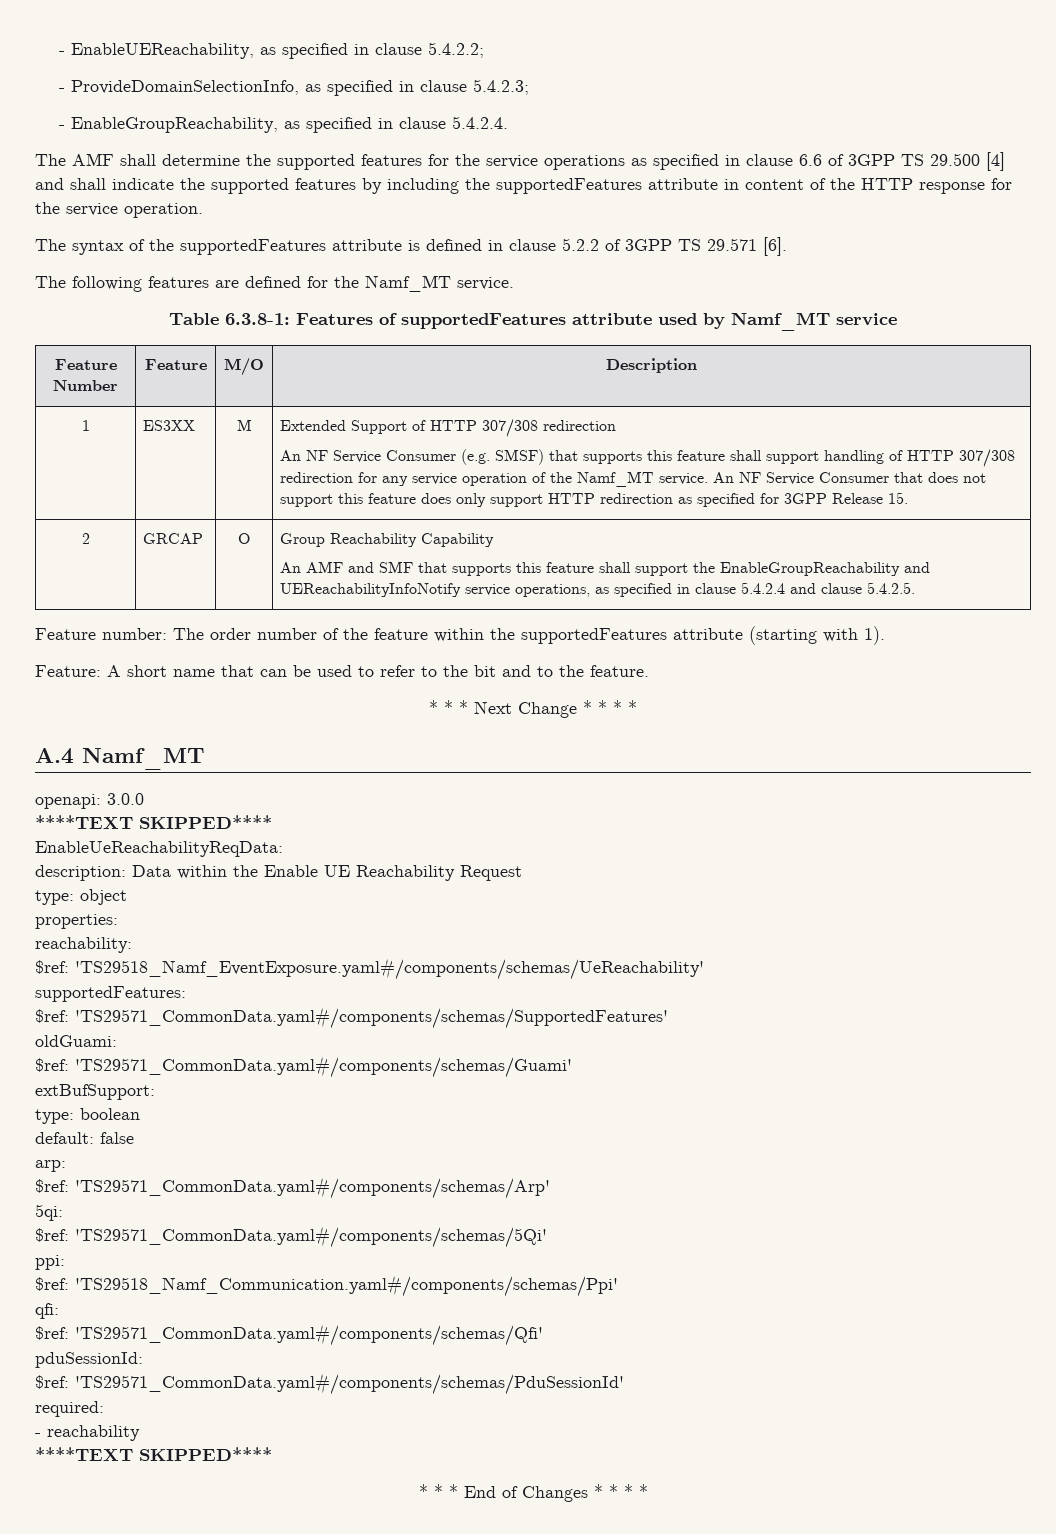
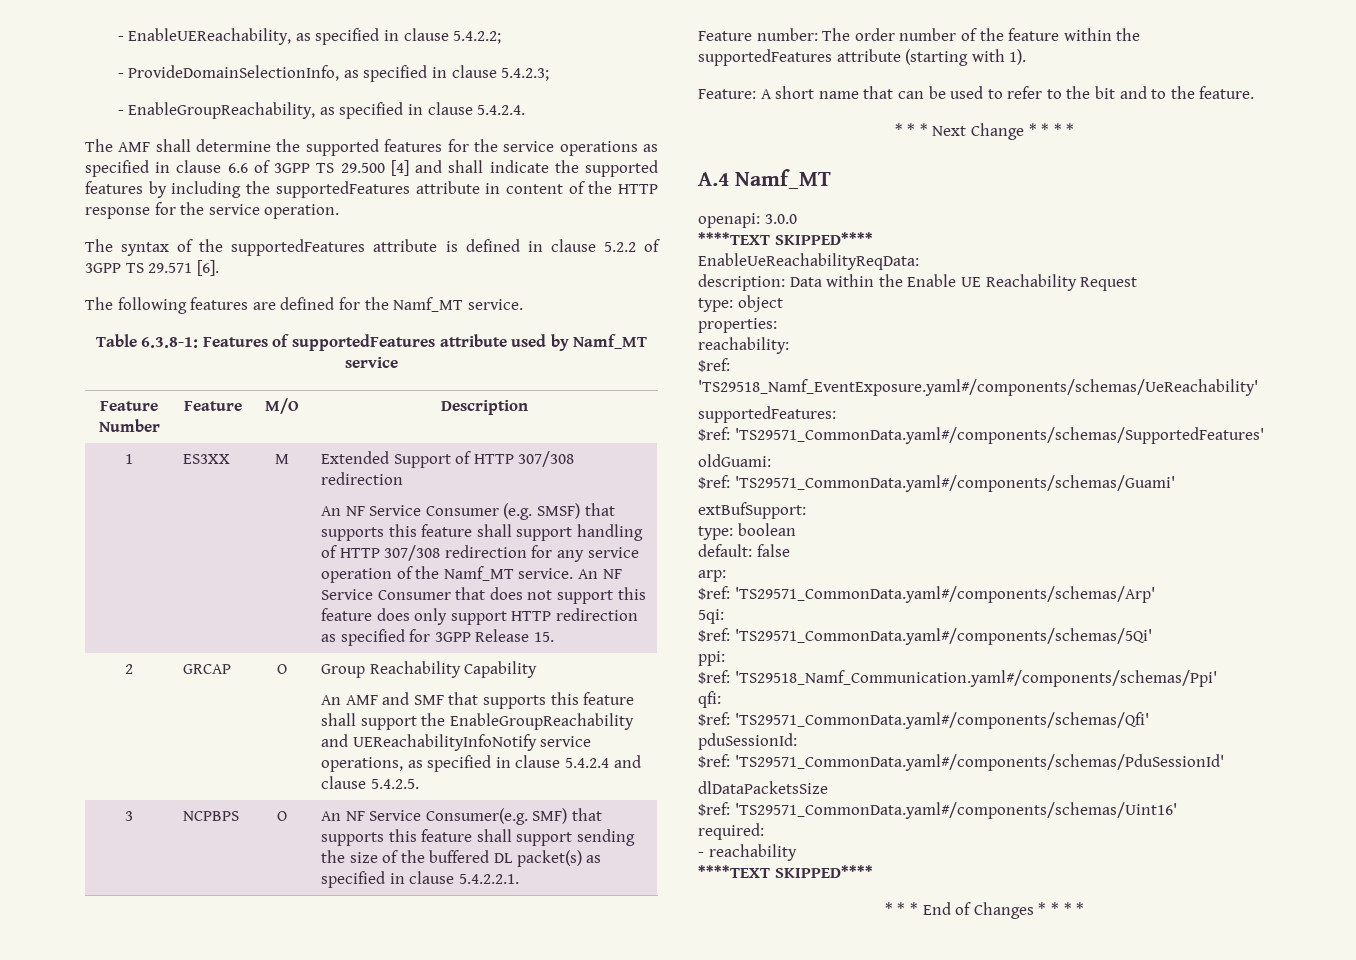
(916, 588) none -> [125,811,133,821] [183,811,240,821] [277,811,287,821] [321,808,603,825] [321,829,636,846] [321,850,602,867] [321,871,519,888] // 3 | NCPBPS | O | An NF Service Consumer(e.g. SMF) that supports this feature shall support sending the size of the buffered DL packet(s) as specified in clause 5.4.2.2.1.
(624, 1384) none -> [698,781,828,794] [698,802,1177,819] // dlDataPacketsSize // $ref: 'TS29571_CommonData.yaml#/components/schemas/Uint16'

